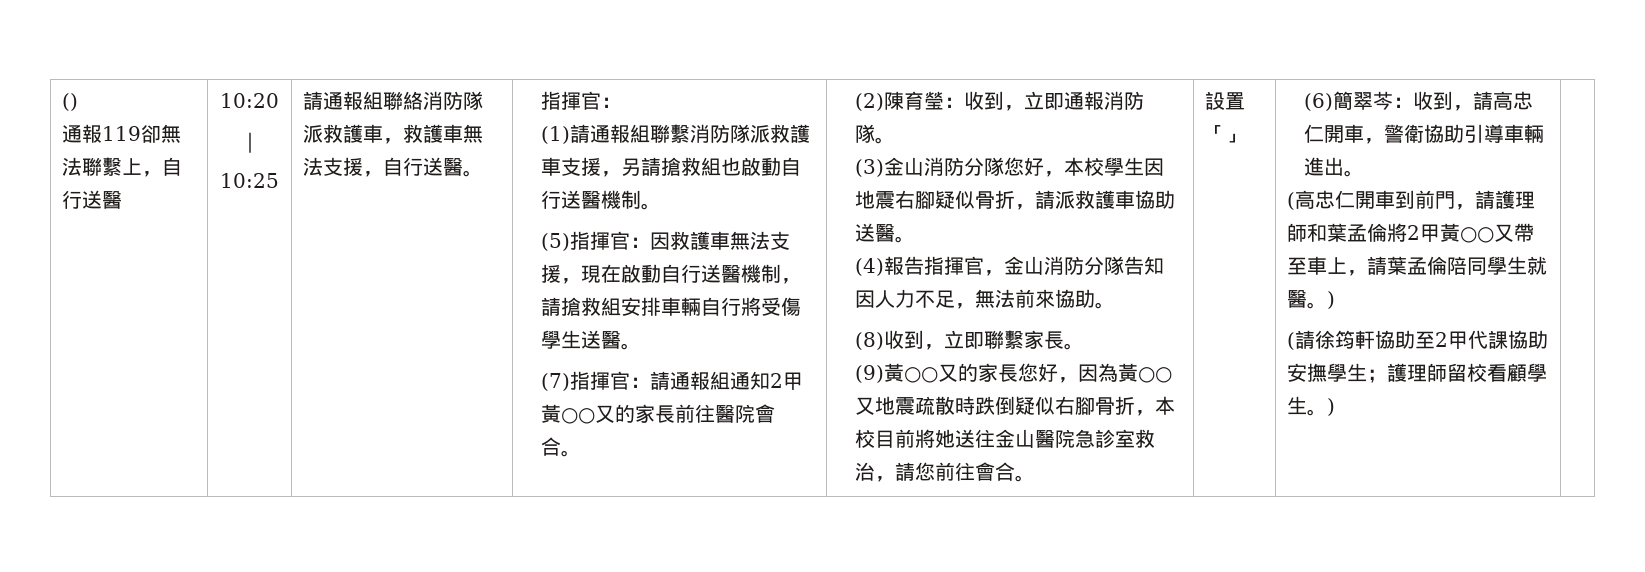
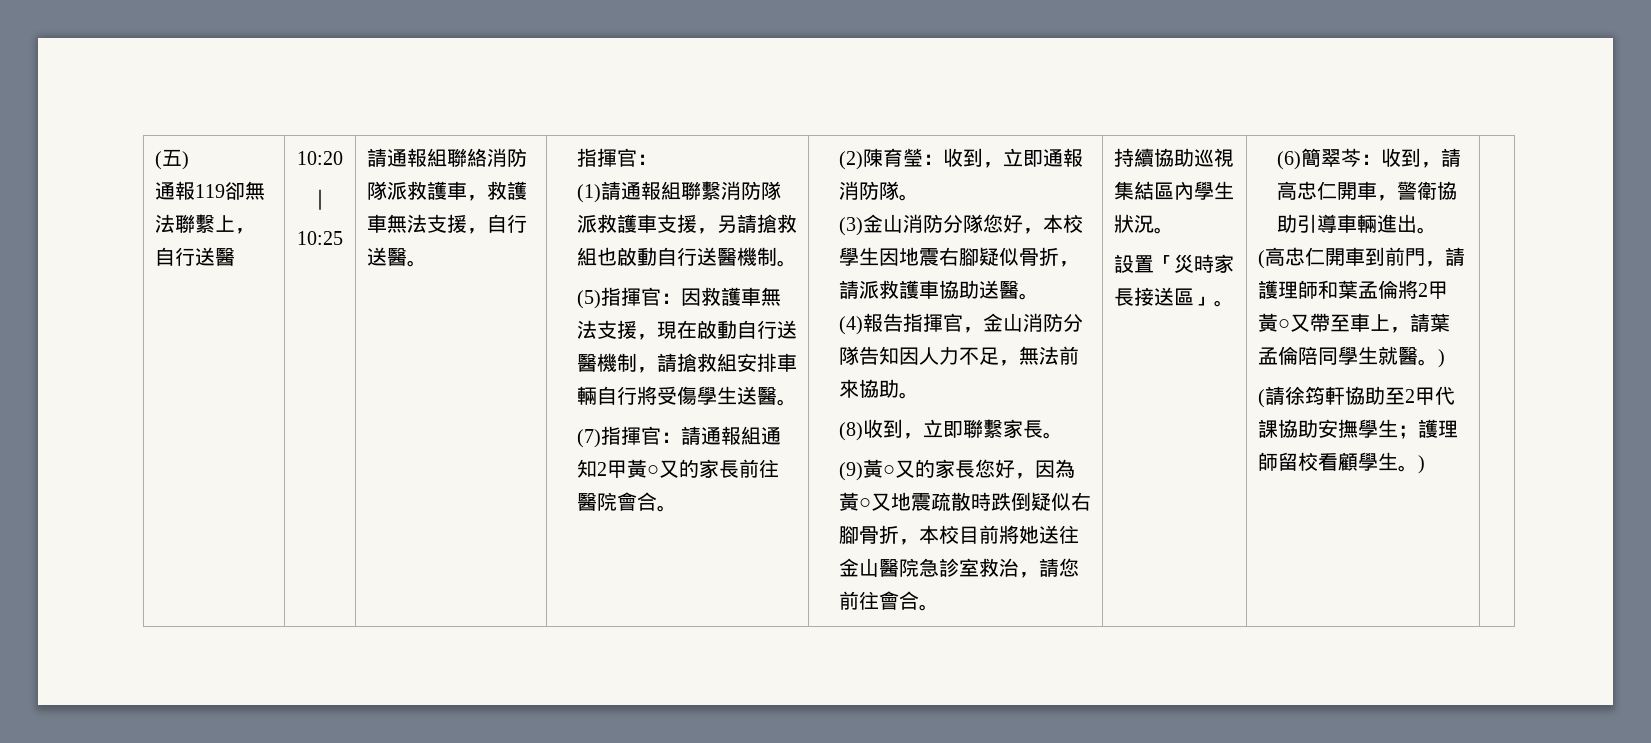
[61,93,78,111] () -> [155,149,190,170] (五)
[561,408,596,424] ○○ -> [646,465,659,476] ○
[904,367,939,383] ○○ -> [882,465,895,476] ○
[1138,367,1173,383] ○○ -> [858,498,871,509] ○
[1204,91,1245,110] [1204,125,1225,141] 設置「 -> [1114,148,1235,167] [1114,181,1235,200] [1114,214,1175,234] [1114,254,1235,273] [1114,287,1195,306] 持續協助巡視集結區內學生狀況。 // 設置「災時家長接送區
(1245, 138) none -> [1214,300,1235,307] 。
[1459,227,1494,243] ○○ -> [1278,319,1291,330] ○

